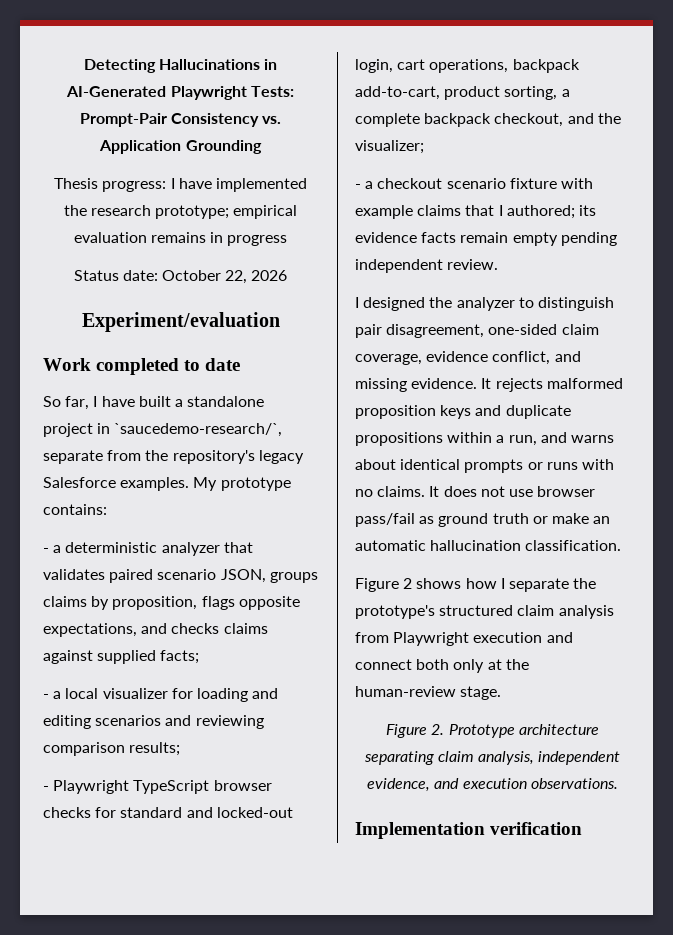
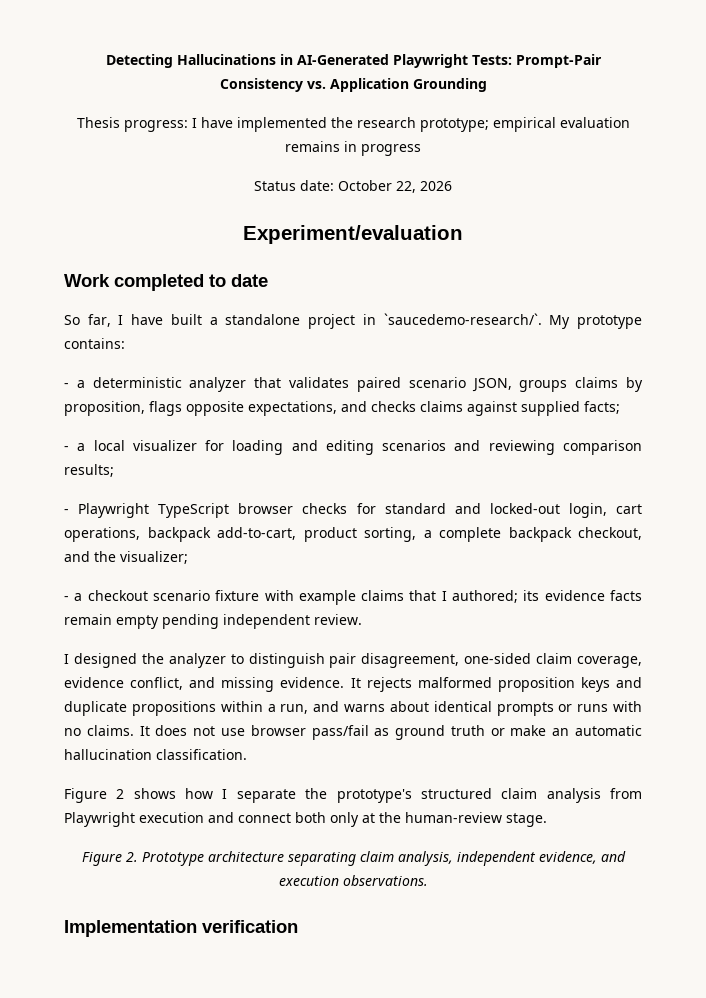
[114,423,283,437] [43,450,304,464] [43,477,190,491] `saucedemo-research/`, separate from the repository's legacy Salesforce examples. -> [383,313,542,325] `saucedemo-research/`.

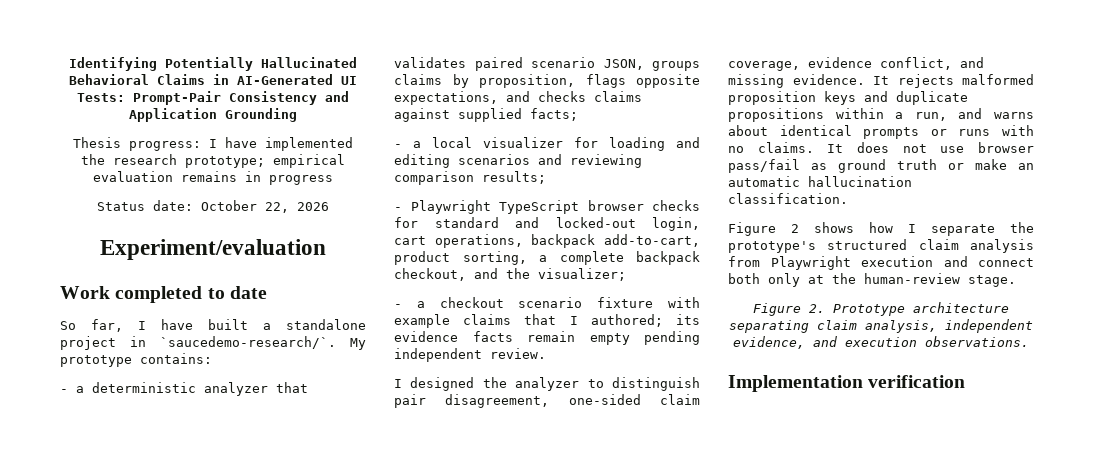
[105,54,276,68] Detecting Hallucinations -> [69,57,357,71] [69,74,205,85] Identifying Potentially Hallucinated Behavioral Claims
[392,54,468,68] Playwright -> [341,76,357,85] UI
[306,81,326,89] vs. -> [325,91,349,102] and

